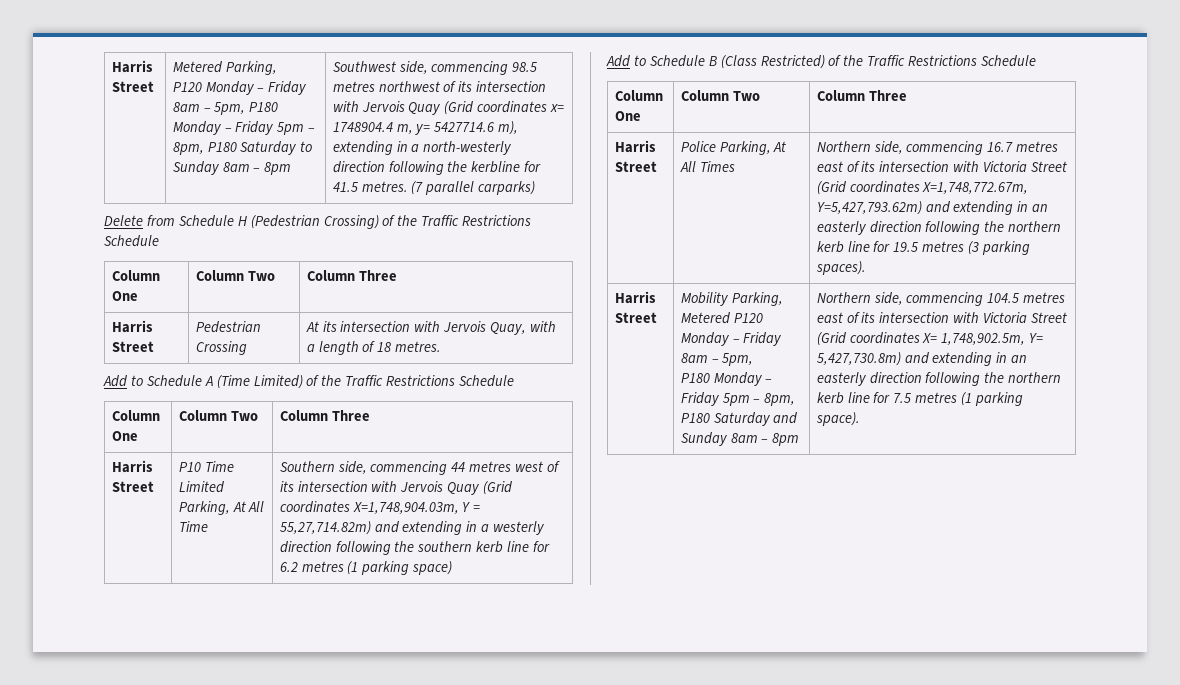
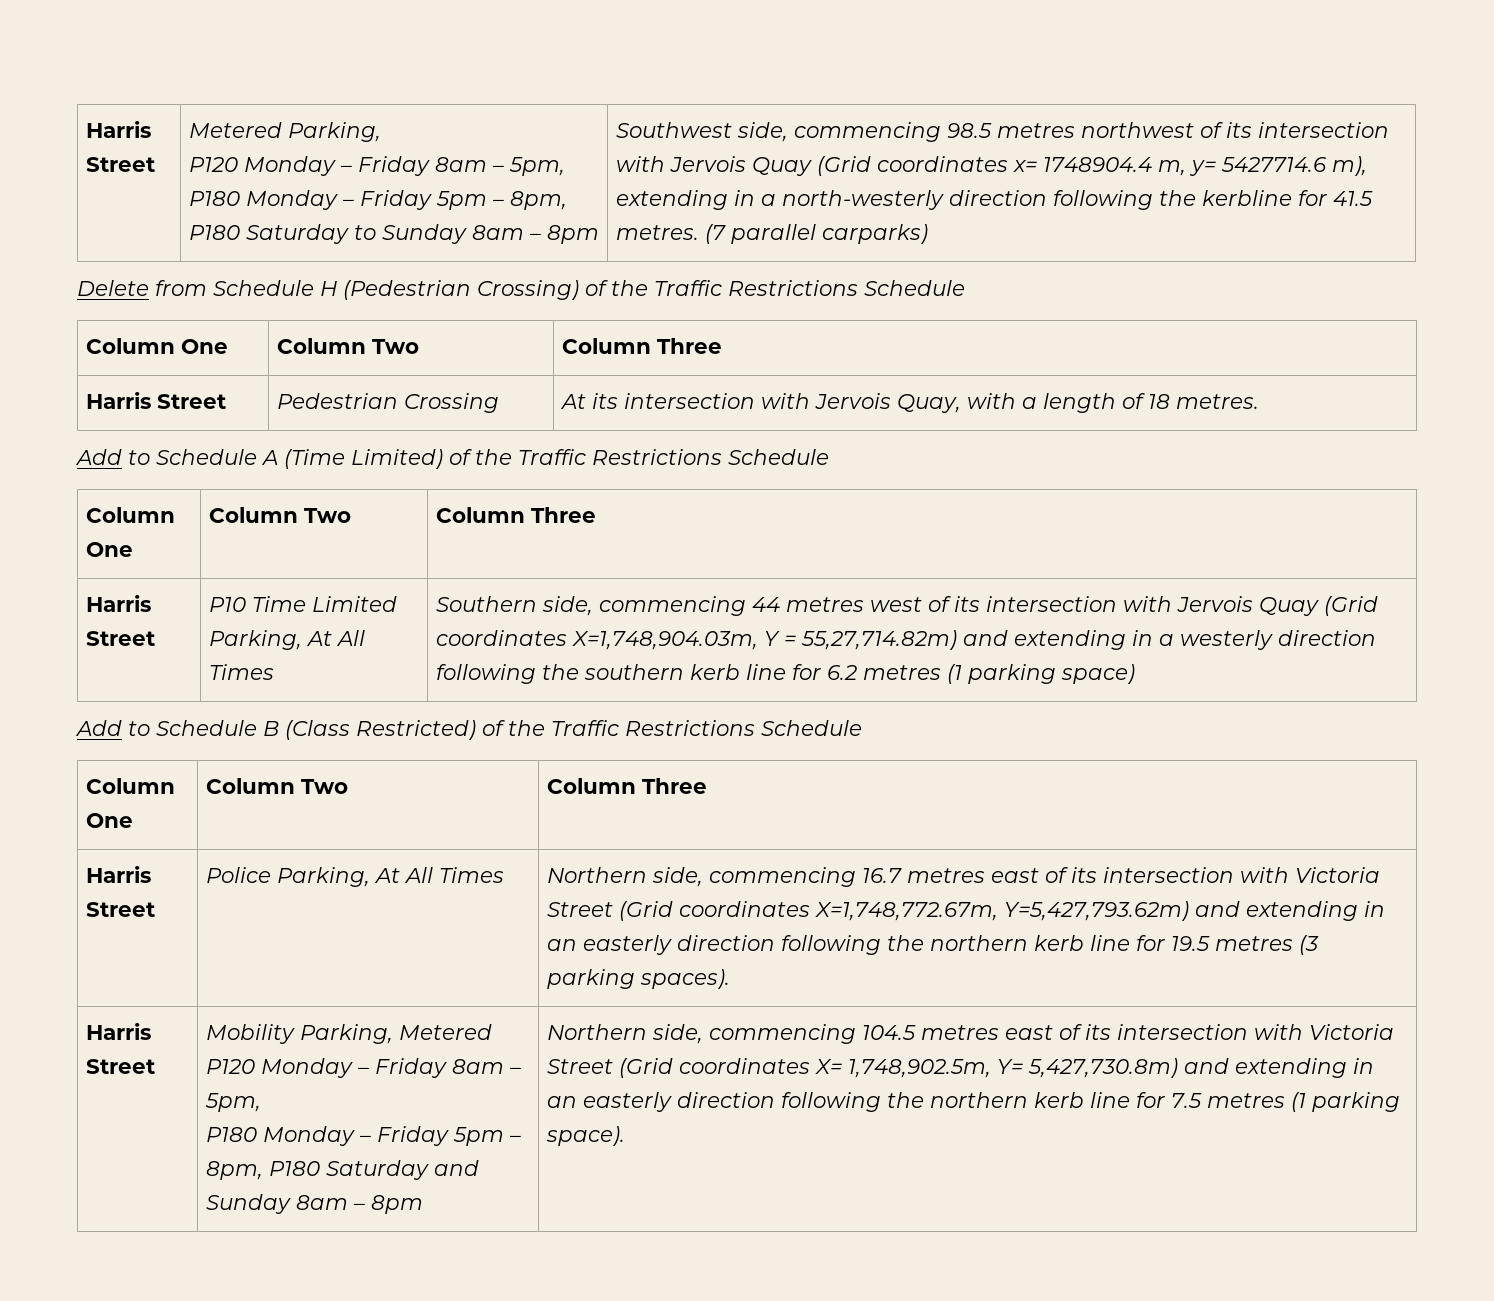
[178,521,208,532] Time -> [208,664,274,680] Times

